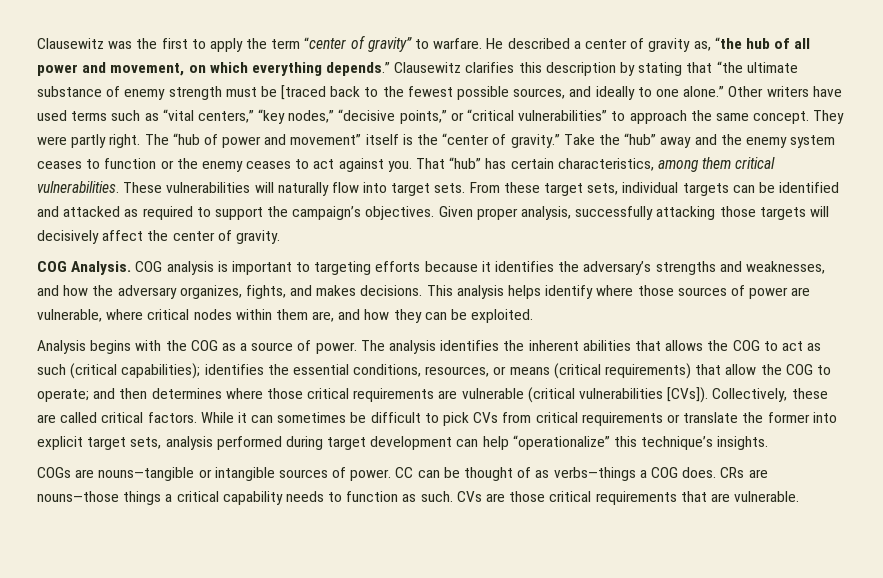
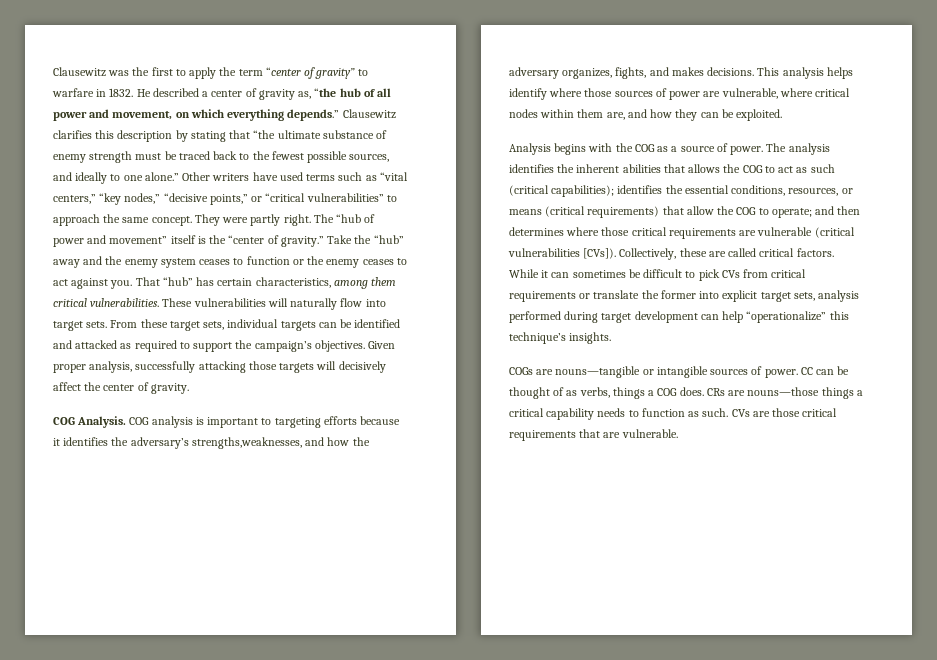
[433,38,483,49] warfare. -> [52,88,134,97] warfare in 1832.
[281,85,327,100] [traced -> [178,151,210,160] traced
[655,261,825,275] strengths and weaknesses, -> [191,437,302,449] strengths,weaknesses,
[553,467,636,481] verbs—things -> [579,387,645,399] verbs, things

